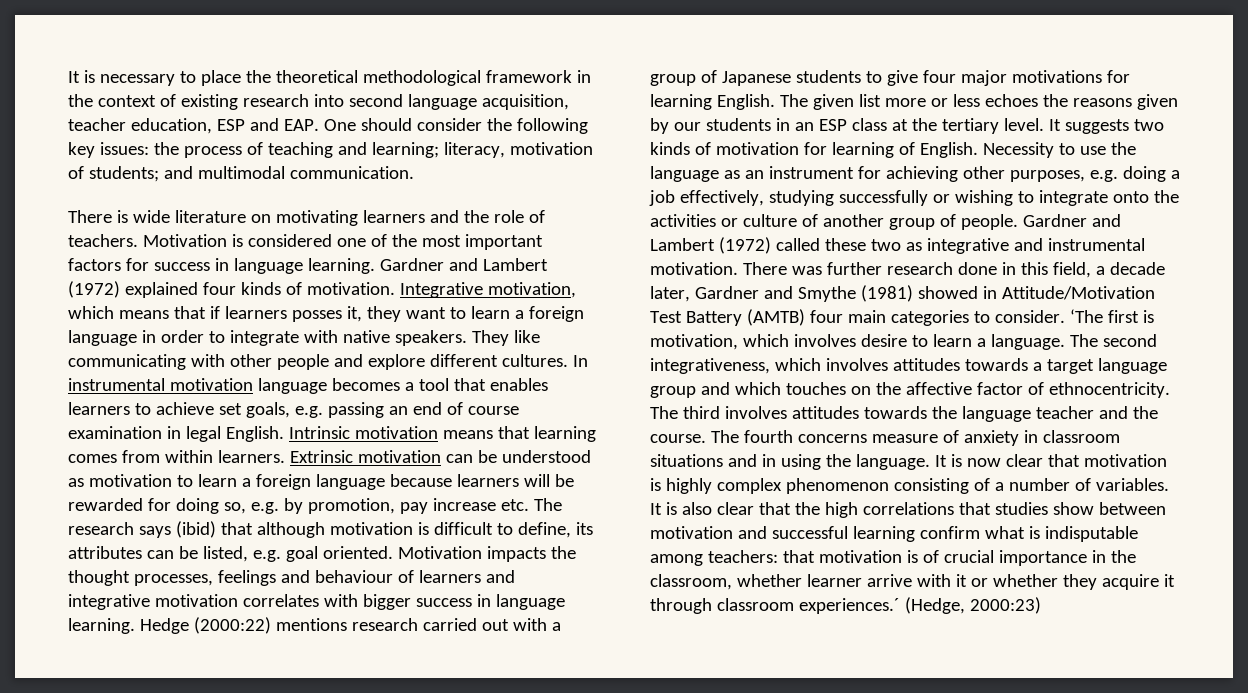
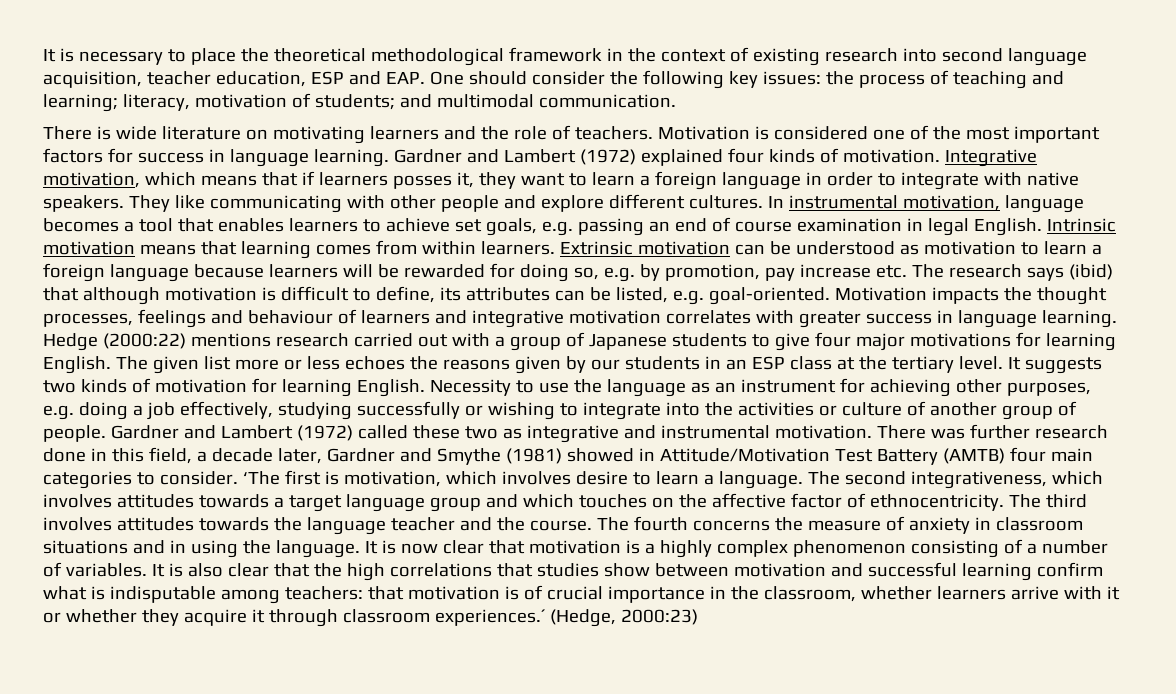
[169,378,253,391] motivation -> [902,195,1000,211] motivation,
[285,546,393,562] goal oriented. -> [708,287,830,305] goal-oriented.
[362,594,411,610] bigger -> [798,311,861,328] greater
[898,142,915,155] of -> (352, 388) none
[1112,191,1149,203] onto -> [665,402,700,416] into
(867, 438) none -> [774,517,803,531] the
(661, 484) none -> [644,543,655,554] a
[806,574,862,587] learner -> [936,586,1006,600] learners

